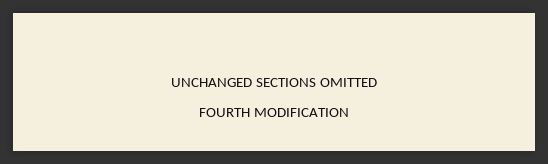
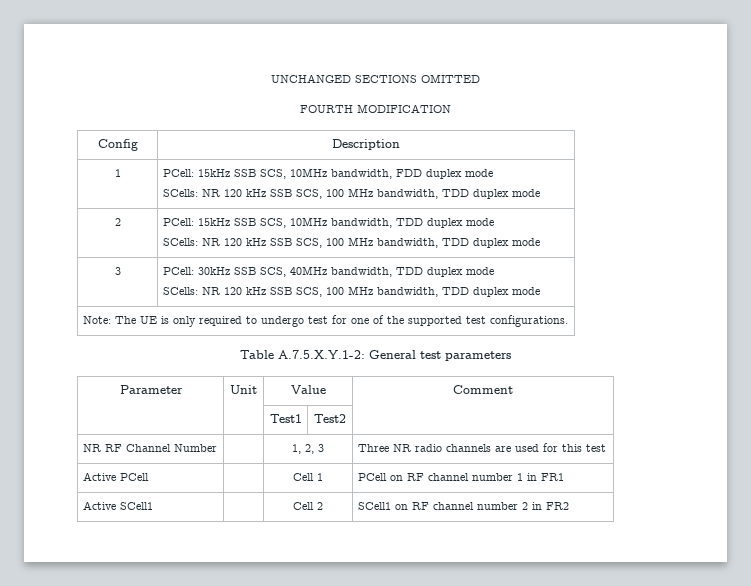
(349, 112) none -> [97,139,138,151] [332,139,400,150] [114,169,121,177] [162,168,493,179] [162,188,540,199] [114,218,121,226] [162,217,494,228] [162,237,540,248] [114,267,121,275] [162,266,494,277] [162,286,540,297] [82,315,568,327] [239,350,511,361] [119,385,183,394] [230,385,257,394] [290,385,326,394] [453,385,513,394] [269,414,302,423] [314,414,346,423] [82,444,217,452] [292,444,324,454] [357,443,606,452] [82,472,149,481] [293,473,323,481] [357,473,564,481] [82,501,153,510] [293,502,323,510] [357,502,569,510] // Config | Description // 1 | PCell: 15kHz SSB SCS, 10MHz bandwidth, FDD duplex mode // SCells: NR 120 kHz SSB SCS, 100 MHz bandwidth, TDD duplex mode // 2 | PCell: 15kHz SSB SCS, 10MHz bandwidth, TDD duplex mode // SCells: NR 120 kHz SSB SCS, 100 MHz bandwidth, TDD duplex mode // 3 | PCell: 30kHz SSB SCS, 40MHz bandwidth, TDD duplex mode // SCells: NR 120 kHz SSB SCS, 100 MHz bandwidth, TDD duplex mode // Note: The UE is only required to undergo test for one of the supported test configurations. // Table A.7.5.X.Y.1-2: General test parameters // Parameter | Unit | Value | Comment // | | Test1 | Test2 | // NR RF Channel Number | | 1, 2, 3 | Three NR radio channels are used for this test // Active PCell | | Cell 1 | PCell on RF channel number 1 in FR1 // Active SCell1 | | Cell 2 | SCell1 on RF channel number 2 in FR2

